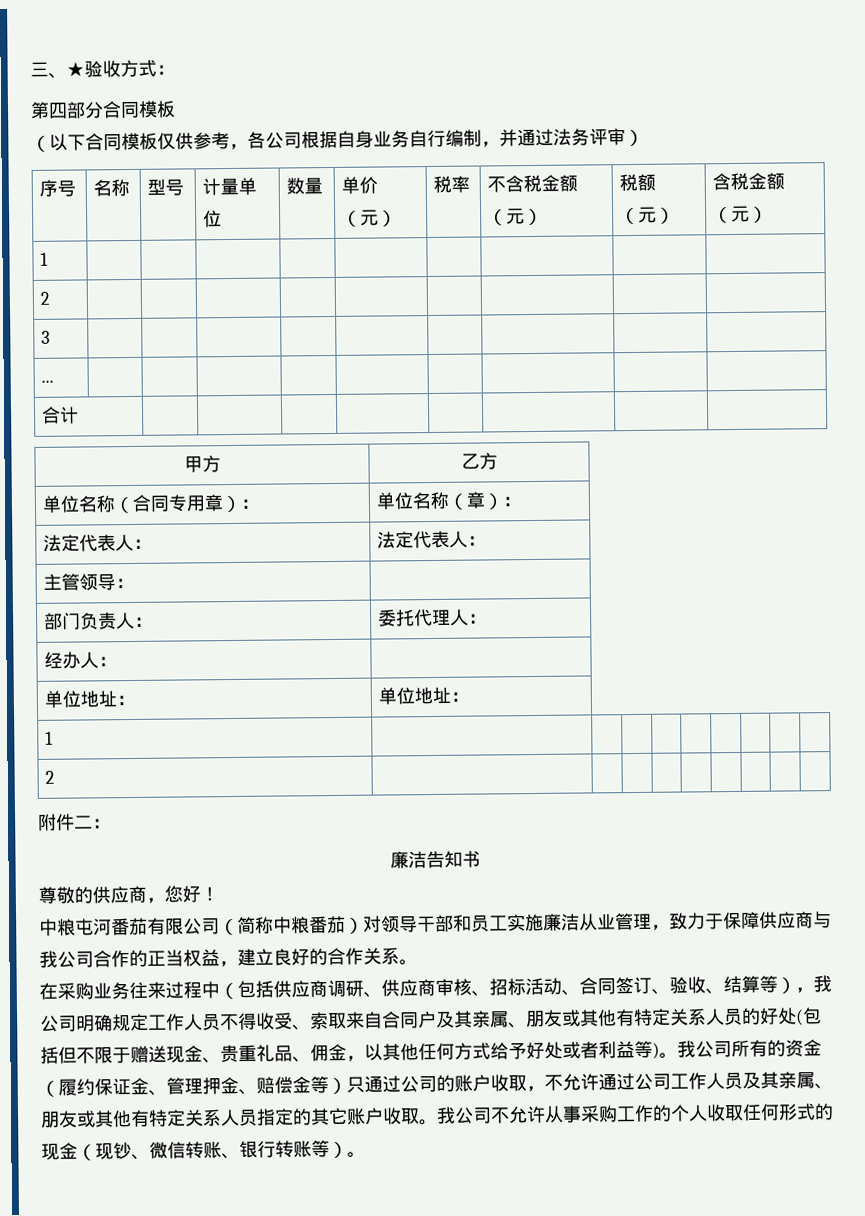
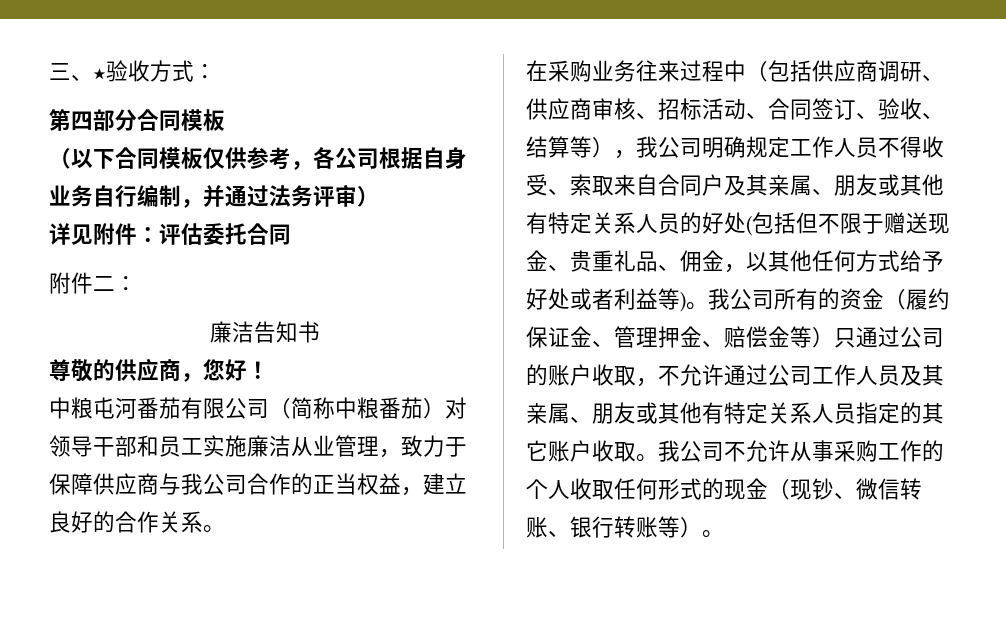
[39,179,77,197] [93,178,131,197] [147,178,185,196] [202,177,258,196] [203,210,223,228] [286,177,324,195] [341,176,379,194] [342,209,398,227] [433,175,471,193] [487,174,579,193] [488,208,544,226] [619,173,657,192] [620,206,676,225] [712,172,786,191] [713,205,769,224] [40,252,49,266] [40,291,51,305] [41,330,51,344] [41,379,55,383] [41,406,80,424] [183,455,221,473] [460,452,498,470] [42,494,261,514] [376,491,522,510] [43,533,153,552] [377,530,487,549] [43,573,135,591] [44,611,154,630] [378,608,488,627] [44,651,118,669] [44,690,136,708] [378,686,470,705] [45,731,54,745] [45,770,56,784] // 序号 | 名称 | 型号 | 计量单位 | 数量 | 单价（元） | 税率 | 不含税金额（元） | 税额（元） | 含税金额（元） // 1 | | | | | | | | | // 2 | | | | | | | | | // 3 | | | | | | | | | // ... | | | | | | | | | // 合计 | | | | | | | | // 甲方 | 乙方 // 单位名称（合同专用章）： | 单位名称（章）： // 法定代表人： | 法定代表人： // 主管领导： | // 部门负责人： | 委托代理人： // 经办人： | // 单位地址： | 单位地址： // 1 | | | | | | | | | // 2 | | | | | | | | | -> [49,223,291,245] // 详见附件：评估委托合同

